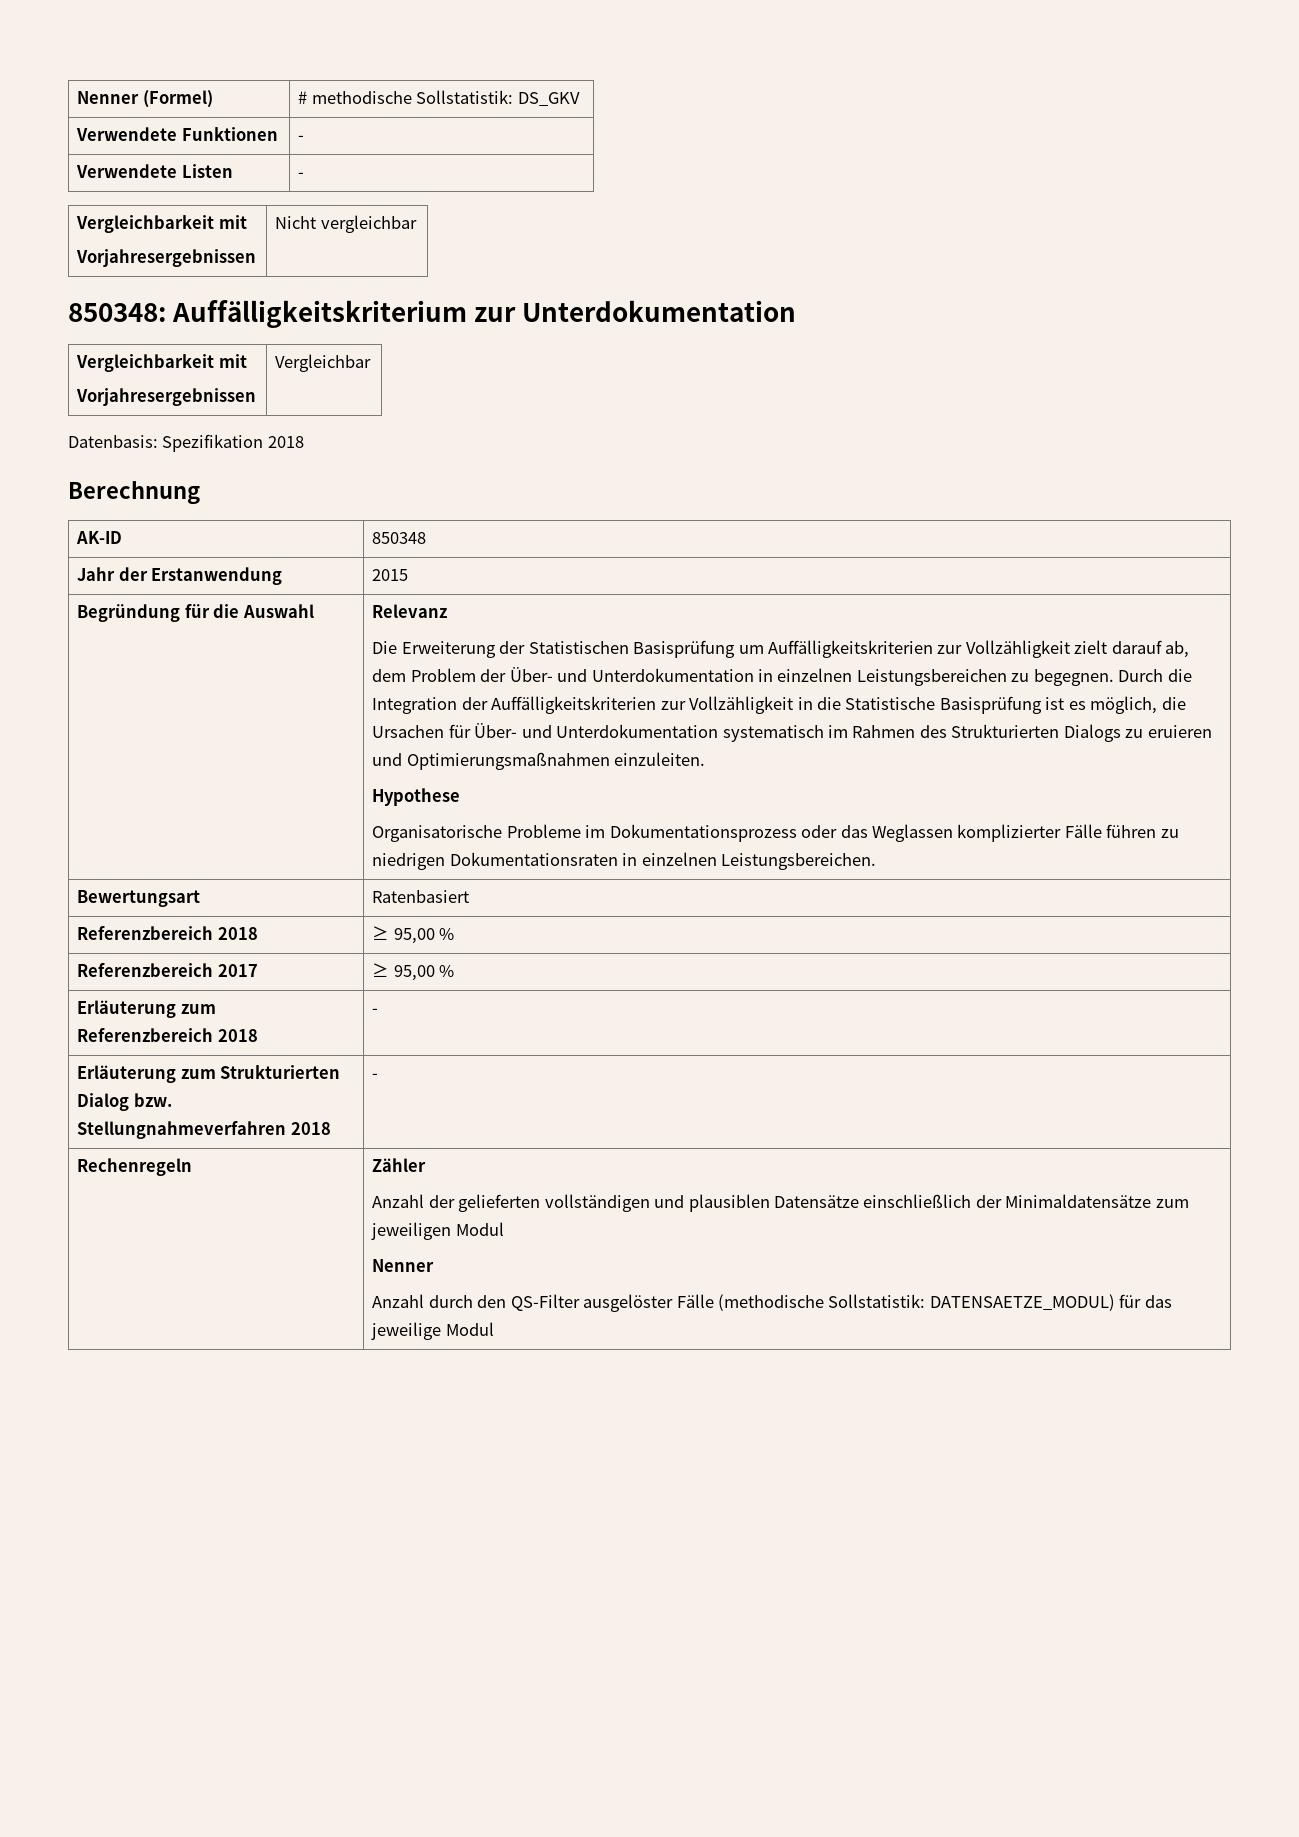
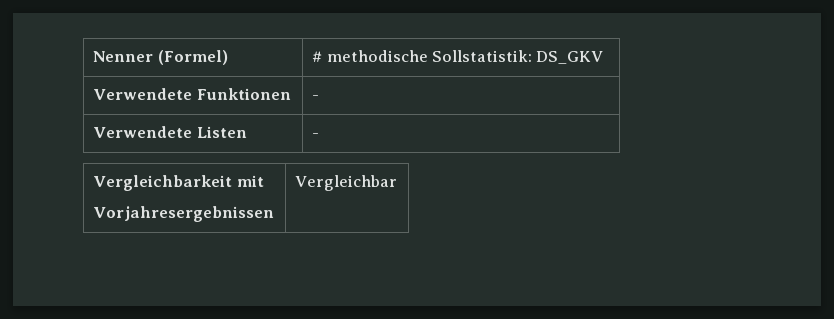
[275,215,417,233] [68,300,797,328] [76,354,247,372] [76,388,257,406] [275,354,372,372] [68,434,304,452] [68,481,200,505] [76,531,123,544] [372,532,427,544] [77,567,283,585] [372,569,409,581] [77,604,314,622] [372,604,448,618] [372,640,1190,658] [372,667,1192,686] [372,696,1186,714] [372,723,1212,742] [372,752,706,770] [372,788,461,806] [372,824,1179,842] [372,852,877,870] [77,890,201,907] [372,890,470,903] [77,926,258,940] [372,926,455,944] [77,963,258,977] [372,963,455,981] [77,1000,216,1018] [77,1028,258,1042] [372,1008,379,1014] [77,1065,341,1083] [77,1093,172,1111] [77,1121,331,1139] [372,1073,379,1079] [77,1158,193,1176] [372,1158,427,1172] [372,1194,1189,1212] [371,1222,504,1240] [372,1259,435,1272] [372,1294,1172,1312] [371,1322,494,1340] Nicht vergleichbar // 850348: Auffälligkeitskriterium zur Unterdokumentation // Vergleichbarkeit mit // Vorjahresergebnissen | Vergleichbar // Datenbasis: Spezifikation 2018 // Berechnung // AK-ID | 850348 // Jahr der Erstanwendung | 2015 // Begründung für die Auswahl | Relevanz // Die Erweiterung der Statistischen Basisprüfung um Auffälligkeitskriterien zur Vollzähligkeit zielt darauf ab, dem Problem der Über- und Unterdokumentation in einzelnen Leistungsbereichen zu begegnen. Durch die Integration der Auffälligkeitskriterien zur Vollzähligkeit in die Statistische Basisprüfung ist es möglich, die Ursachen für Über- und Unterdokumentation systematisch im Rahmen des Strukturierten Dialogs zu eruieren und Optimierungsmaßnahmen einzuleiten. // Hypothese // Organisatorische Probleme im Dokumentationsprozess oder das Weglassen komplizierter Fälle führen zu niedrigen Dokumentationsraten in einzelnen Leistungsbereichen. // Bewertungsart | Ratenbasiert // Referenzbereich 2018 | ≥ 95,00 % // Referenzbereich 2017 | ≥ 95,00 % // Erläuterung zum Referenzbereich 2018 | - // Erläuterung zum Strukturierten Dialog bzw. Stellungnahmeverfahren 2018 | - // Rechenregeln | Zähler // Anzahl der gelieferten vollständigen und plausiblen Datensätze einschließlich der Minimaldatensätze zum jeweiligen Modul // Nenner // Anzahl durch den QS-Filter ausgelöster Fälle (methodische Sollstatistik: DATENSAETZE_MODUL) für das jeweilige Modul -> [295,175,398,191] Vergleichbar

